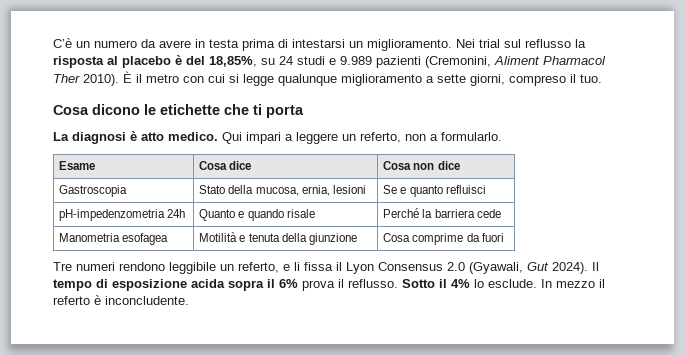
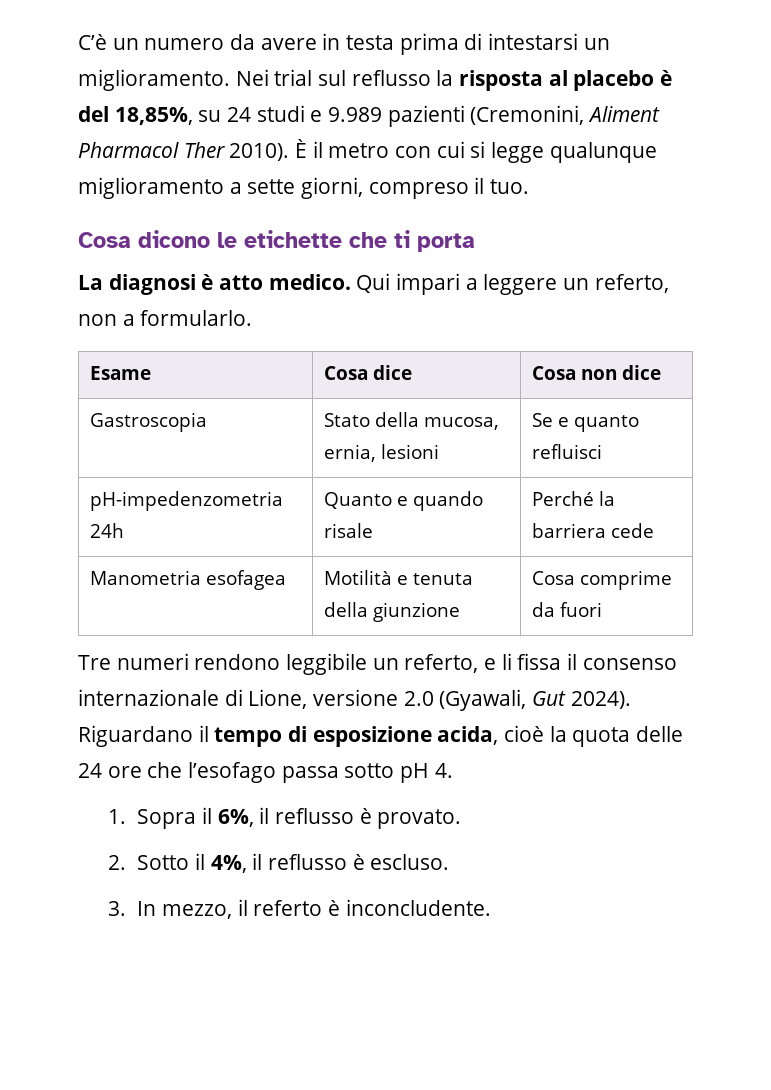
[346,262,443,274] Lyon Consensus -> [582,658,677,670] [78,689,399,709] consenso internazionale di Lione, versione
[592,262,599,271] Il -> [78,725,209,747] Riguardano il
[191,279,595,291] acida sopra il 6% prova il reflusso. Sotto il 4% lo esclude. In mezzo -> [437,725,684,747] [78,762,453,783] [107,807,462,829] [107,853,450,873] [107,901,233,919] acida, cioè la quota delle 24 ore che l’esofago passa sotto pH 4. // 1. Sopra il 6%, il reflusso è provato. // 2. Sotto il 4%, il reflusso è escluso. // 3. In mezzo,

